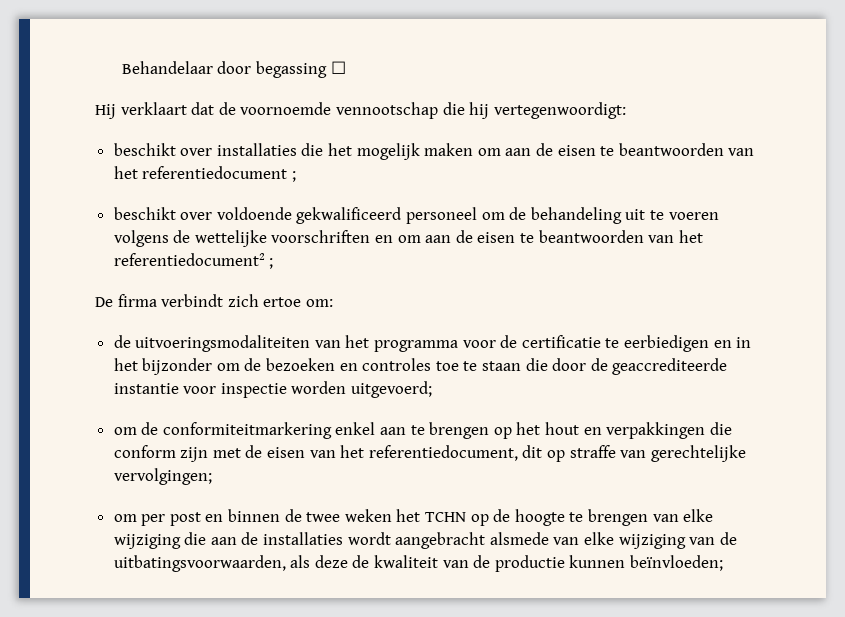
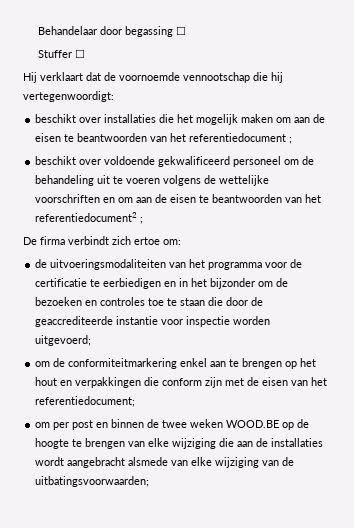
(346, 67) none -> [38,49,86,58] // Stuffer ☐
[368,445,746,462] [113,468,212,485] referentiedocument, dit op straffe van gerechtelijke vervolgingen; -> [35,396,136,407] referentiedocument;
[396,509,467,522] het TCHN -> [226,420,280,428] WOOD.BE
[113,555,724,572] uitbatingsvoorwaarden, als deze de kwaliteit van de productie kunnen beïnvloeden; -> [35,476,150,487] uitbatingsvoorwaarden;

